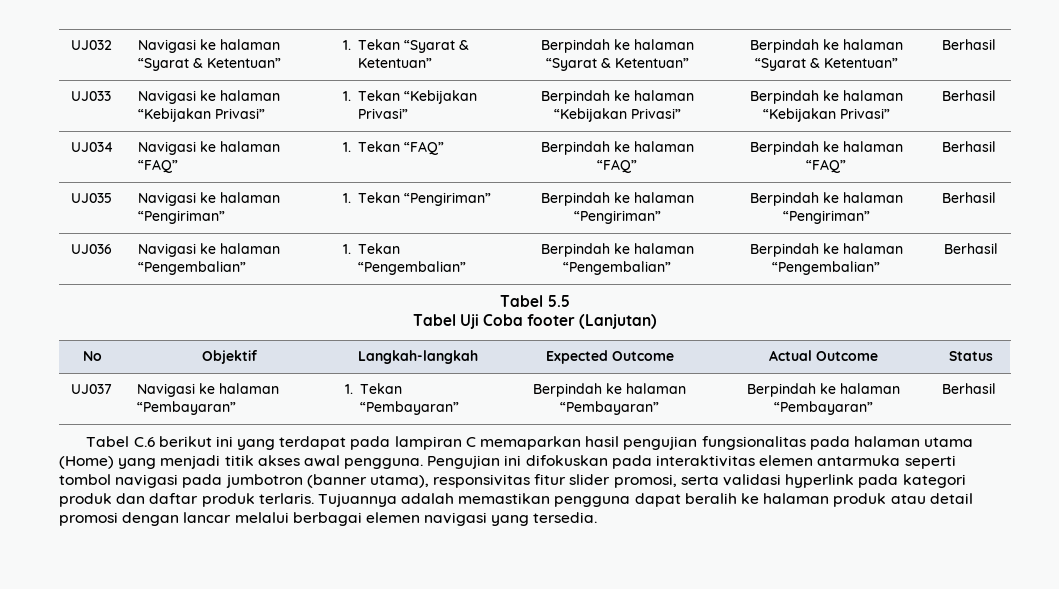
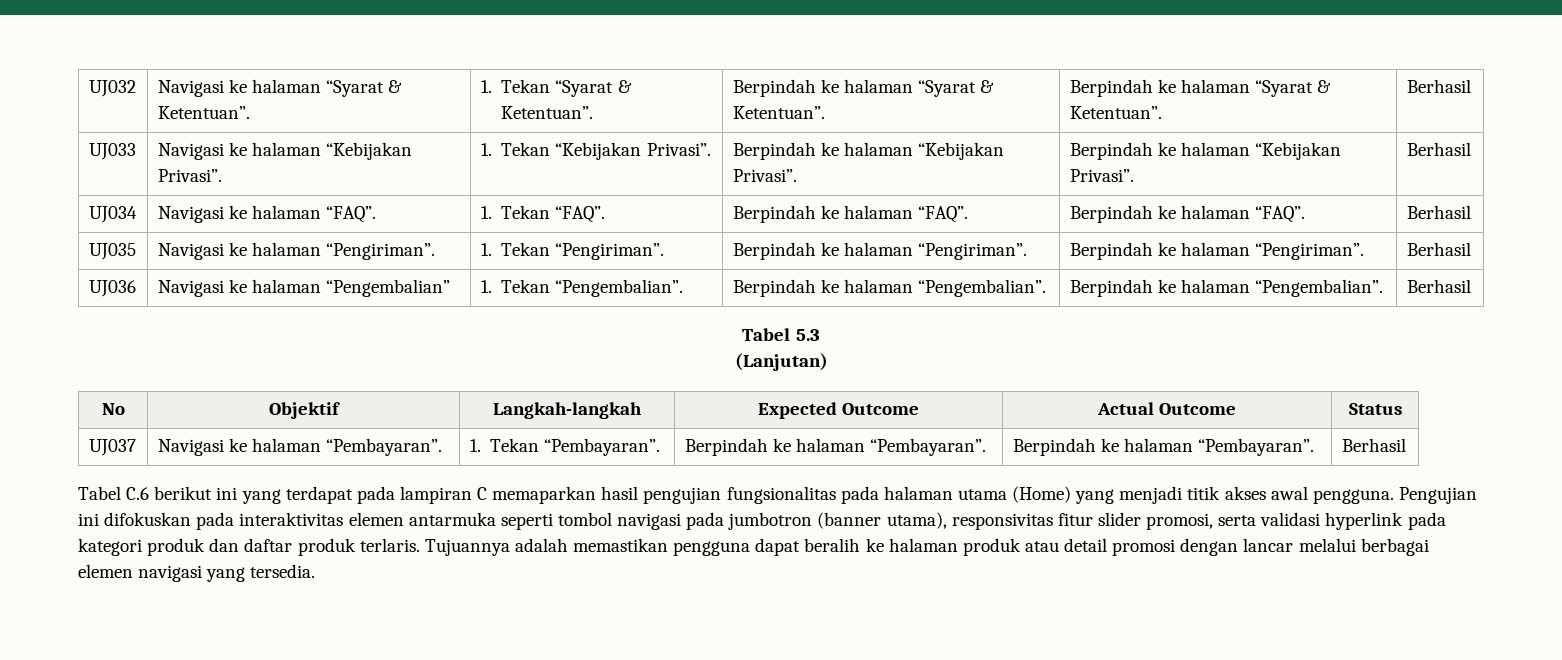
[207,58,282,68] Ketentuan” -> [157,106,250,119] Ketentuan”.
[358,58,433,68] [540,39,694,53] [545,58,689,71] [749,39,903,53] [754,58,898,71] Ketentuan” | Berpindah ke halaman “Syarat & Ketentuan” | Berpindah ke halaman “Syarat & Ketentuan” -> [501,106,594,119] [732,79,995,97] [732,106,825,119] [1069,79,1332,97] [1069,106,1162,119] Ketentuan”. | Berpindah ke halaman “Syarat & Ketentuan”. | Berpindah ke halaman “Syarat & Ketentuan”.
[215,108,266,119] Privasi” -> [157,169,222,182] Privasi”.
[358,108,409,119] [540,90,694,104] [553,108,681,122] [749,90,903,104] [762,108,890,122] Privasi” | Berpindah ke halaman “Kebijakan Privasi” | Berpindah ke halaman “Kebijakan Privasi” -> [646,143,711,156] [732,142,1005,160] [732,169,797,182] [1069,142,1342,160] [1069,169,1134,182] Privasi”. | Berpindah ke halaman “Kebijakan Privasi”. | Berpindah ke halaman “Kebijakan Privasi”.
[138,159,179,173] [343,141,445,155] [540,141,694,155] [597,159,637,173] [749,141,903,155] [806,159,846,173] “FAQ” | 1. Tekan “FAQ” | Berpindah ke halaman “FAQ” | Berpindah ke halaman “FAQ” -> [326,206,377,223] [480,205,606,223] [732,205,969,223] [1069,205,1306,223] “FAQ”. | 1. Tekan “FAQ”. | Berpindah ke halaman “FAQ”. | Berpindah ke halaman “FAQ”.
[138,210,226,224] [343,192,492,206] [540,192,694,206] [573,210,661,224] [749,192,903,206] [782,210,870,224] “Pengiriman” | 1. Tekan “Pengiriman” | Berpindah ke halaman “Pengiriman” | Berpindah ke halaman “Pengiriman” -> [326,243,436,260] [480,242,665,260] [732,242,1028,260] [1069,242,1365,260] “Pengiriman”. | 1. Tekan “Pengiriman”. | Berpindah ke halaman “Pengiriman”. | Berpindah ke halaman “Pengiriman”.
[358,261,467,275] [540,243,694,257] [563,261,671,275] [749,243,903,257] [772,261,880,275] [943,243,998,254] [500,295,570,307] [412,314,576,329] “Pengembalian” | Berpindah ke halaman “Pengembalian” | Berpindah ke halaman “Pengembalian” | Berhasil // Tabel 5.5 // Tabel Uji Coba footer -> [555,279,684,297] [732,279,1047,297] [1069,279,1384,297] [1406,279,1471,293] [742,328,820,341] “Pengembalian”. | Berpindah ke halaman “Pengembalian”. | Berpindah ke halaman “Pengembalian”. | Berhasil // Tabel 5.3 //
[137,401,237,415] [345,383,403,394] [360,401,460,415] [533,383,686,397] [560,401,659,415] [747,383,900,397] [774,401,873,415] “Pembayaran” | 1. Tekan “Pembayaran” | Berpindah ke halaman “Pembayaran” | Berpindah ke halaman “Pembayaran” -> [326,438,443,456] [469,438,661,456] [684,438,987,456] [1012,438,1315,456] “Pembayaran”. | 1. Tekan “Pembayaran”. | Berpindah ke halaman “Pembayaran”. | Berpindah ke halaman “Pembayaran”.

